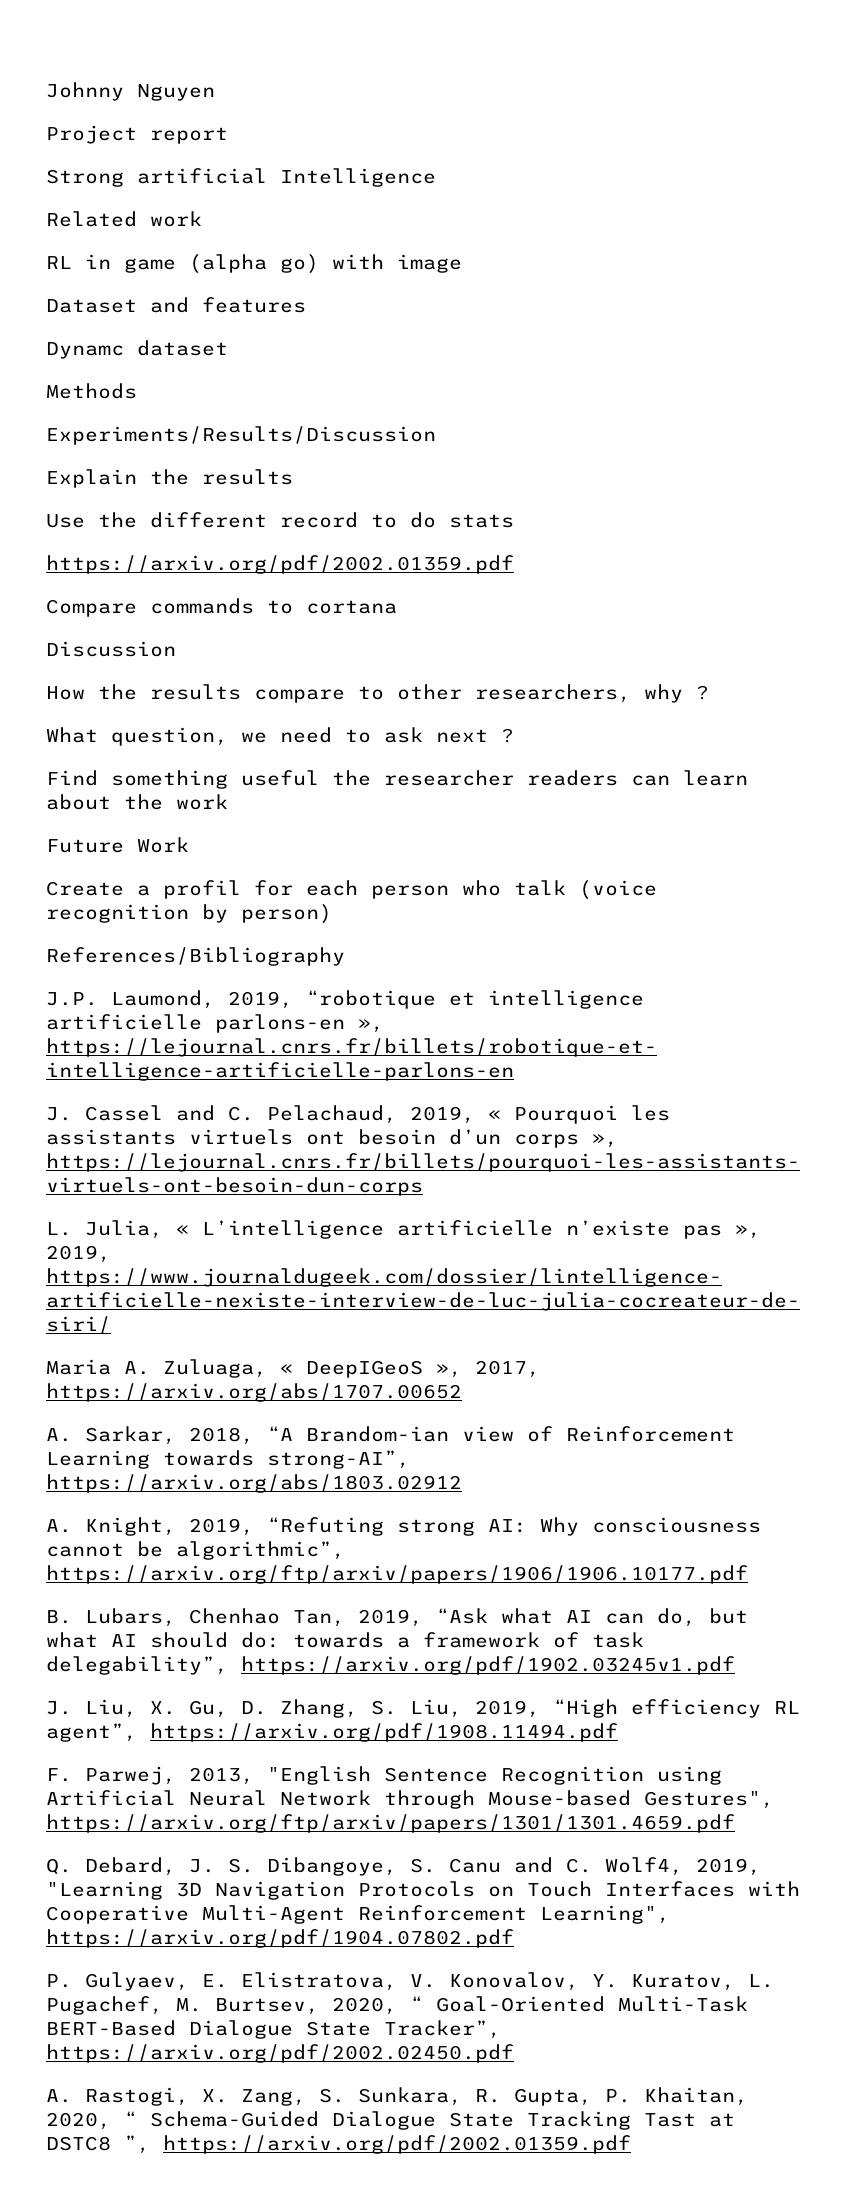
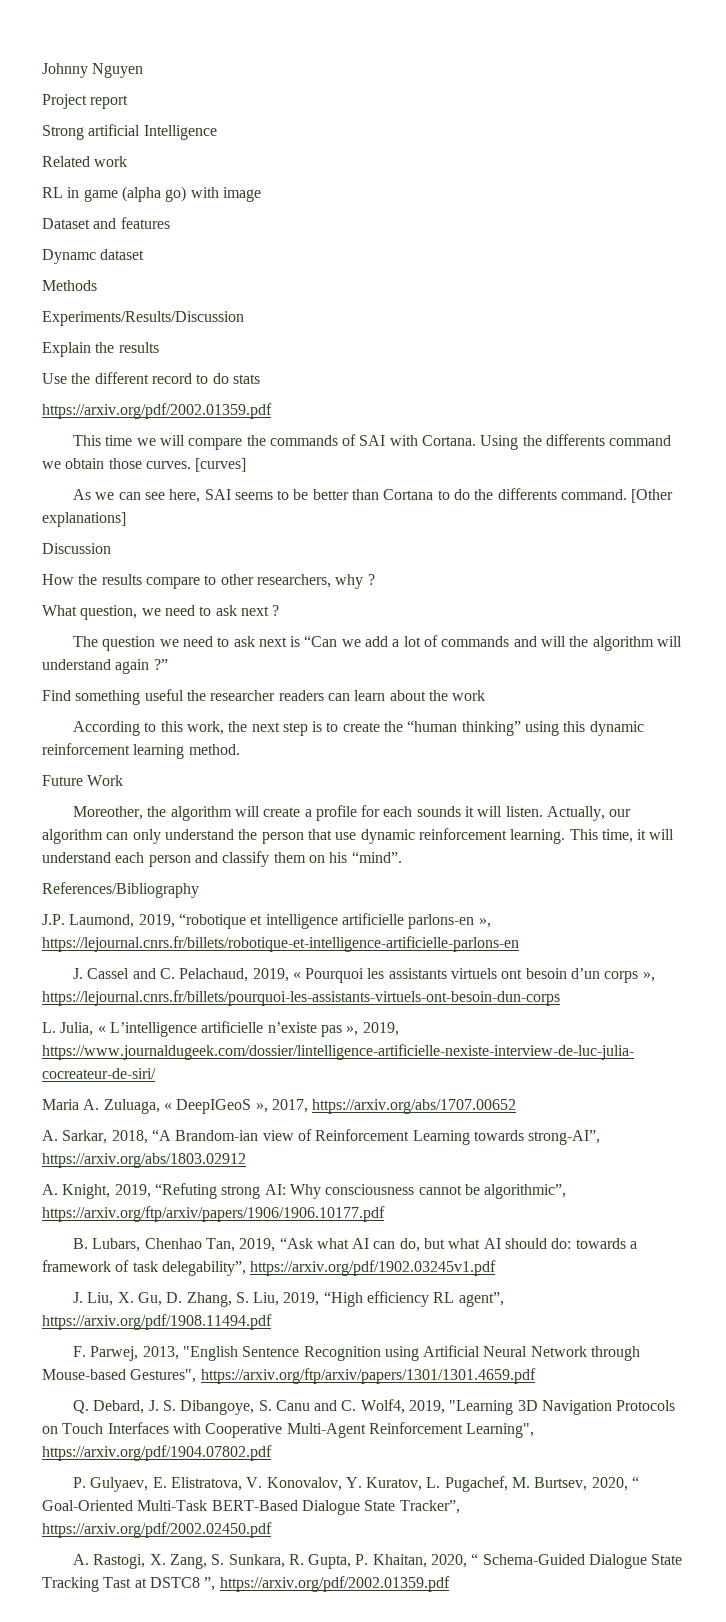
[46,598,397,617] Compare commands to cortana -> [72,434,672,450] [42,458,247,472] [72,488,674,503] [42,512,126,527] This time we will compare the commands of SAI with Cortana. Using the differents command we obtain those curves. [curves] // As we can see here, SAI seems to be better than Cortana to do the differents command. [Other explanations]
(514, 735) none -> [72,635,683,651] [42,659,168,674] // The question we need to ask next is “Can we add a lot of commands and will the algorithm will understand again ?”
[46,837,189,853] [46,880,657,900] [46,904,332,924] Future Work // Create a profil for each person who talk (voice recognition by person) -> [72,720,644,736] [42,743,240,759] [42,775,124,786] [72,805,632,821] [42,828,675,844] [42,851,402,867] According to this work, the next step is to create the “human thinking” using this dynamic reinforcement learning method. // Future Work // Moreother, the algorithm will create a profile for each sounds it will listen. Actually, our algorithm can only understand the person that use dynamic reinforcement learning. This time, it will understand each person and classify them on his “mind”.

